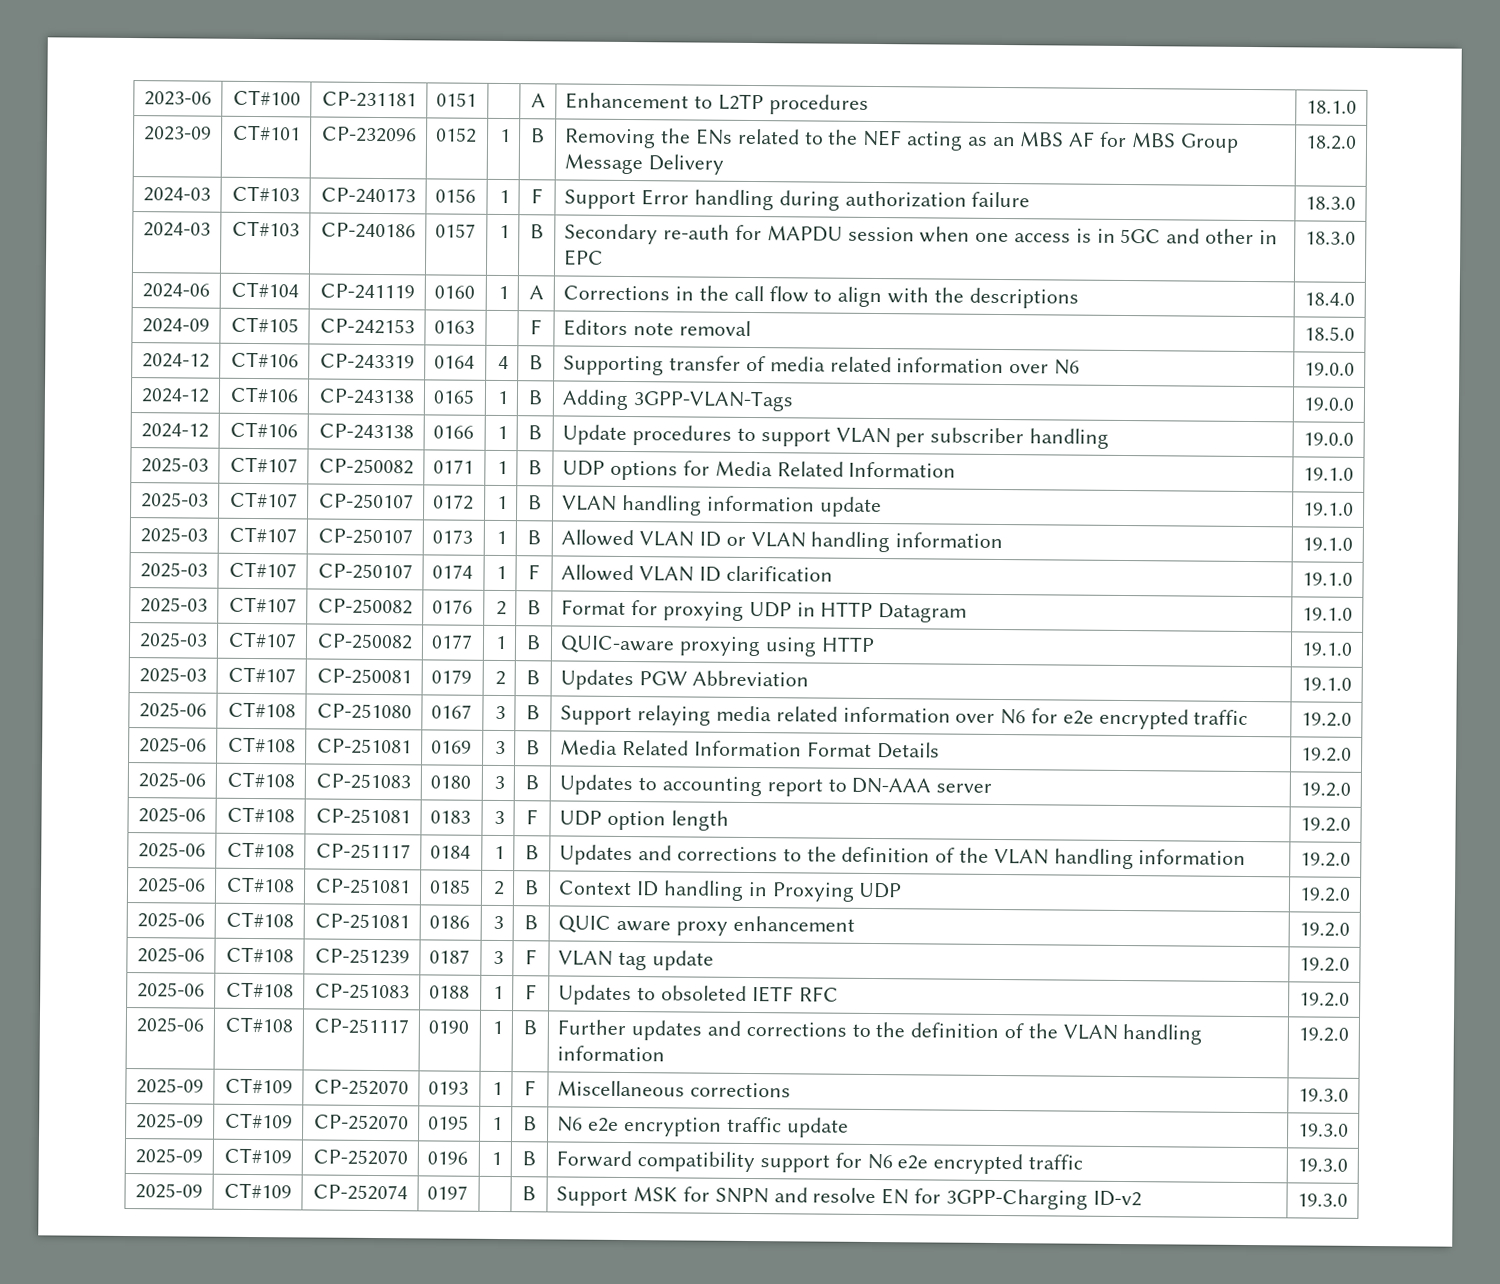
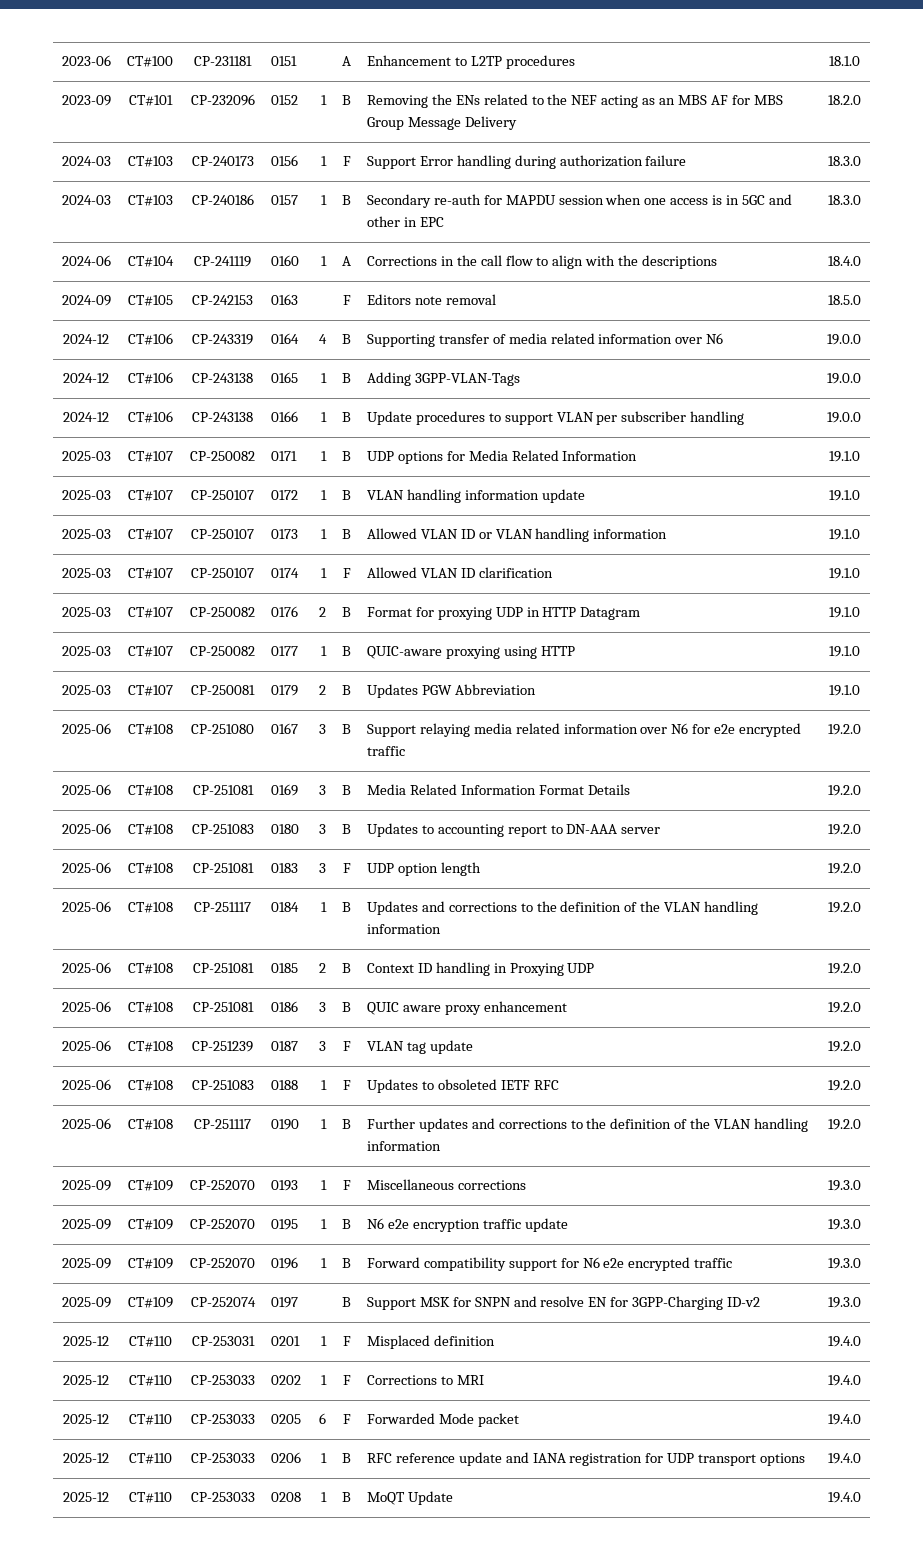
(1348, 1200) none -> [63,1336,109,1346] [128,1336,172,1347] [191,1336,255,1346] [270,1336,300,1346] [321,1336,328,1346] [342,1336,351,1346] [366,1335,495,1349] [827,1336,861,1347] [63,1375,109,1385] [128,1375,172,1386] [190,1375,255,1385] [270,1375,301,1385] [321,1375,328,1385] [342,1375,351,1385] [366,1375,484,1385] [827,1375,861,1386] [63,1414,109,1424] [128,1414,172,1425] [190,1414,255,1424] [270,1414,301,1424] [319,1413,327,1424] [342,1414,351,1424] [366,1413,519,1427] [827,1414,861,1425] [63,1453,109,1463] [128,1453,172,1464] [190,1453,255,1463] [270,1452,301,1463] [321,1453,328,1463] [342,1453,351,1463] [366,1452,806,1466] [827,1453,861,1464] [63,1492,109,1502] [128,1492,172,1503] [190,1492,255,1502] [270,1492,301,1502] [321,1492,328,1502] [342,1492,351,1502] [366,1491,453,1505] [827,1492,861,1503] // 2025-12 | CT#110 | CP-253031 | 0201 | 1 | F | Misplaced definition | 19.4.0 // 2025-12 | CT#110 | CP-253033 | 0202 | 1 | F | Corrections to MRI | 19.4.0 // 2025-12 | CT#110 | CP-253033 | 0205 | 6 | F | Forwarded Mode packet | 19.4.0 // 2025-12 | CT#110 | CP-253033 | 0206 | 1 | B | RFC reference update and IANA registration for UDP transport options | 19.4.0 // 2025-12 | CT#110 | CP-253033 | 0208 | 1 | B | MoQT Update | 19.4.0

